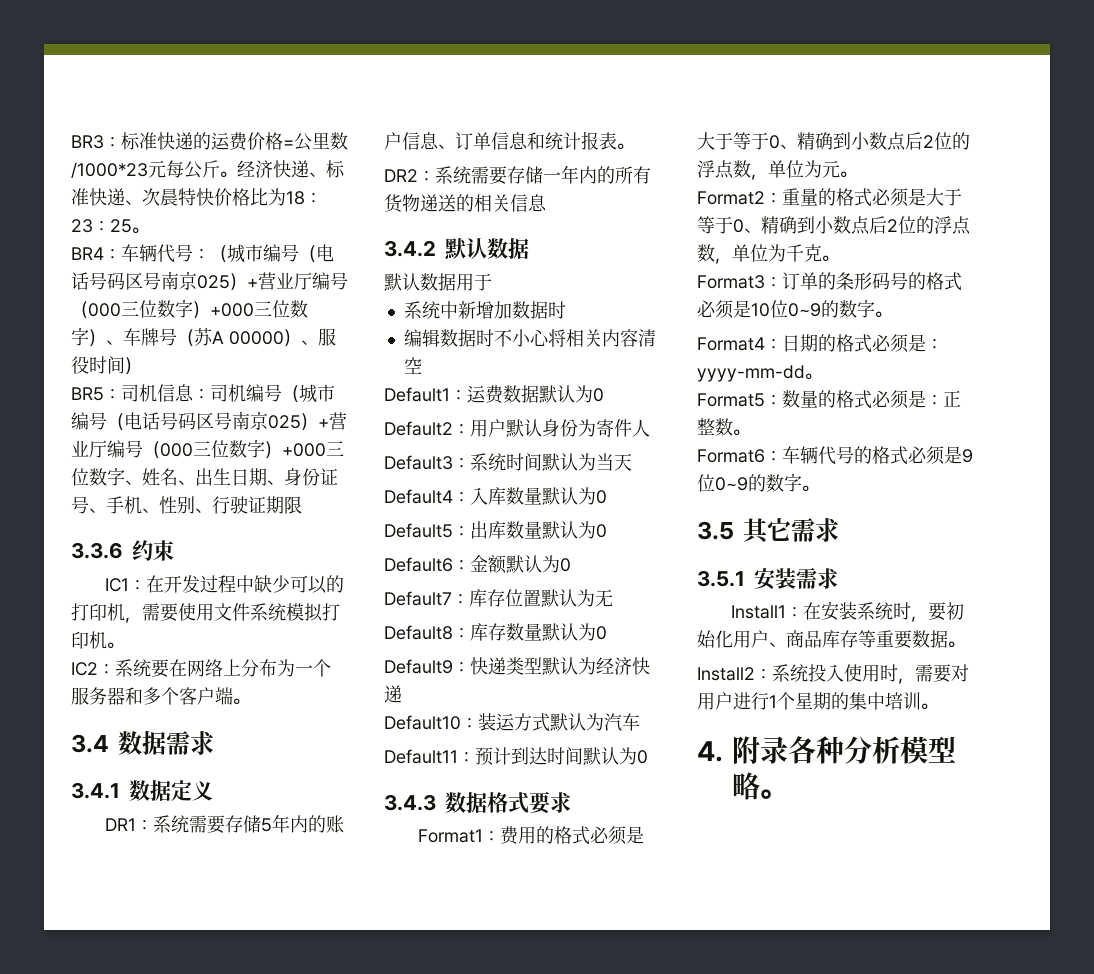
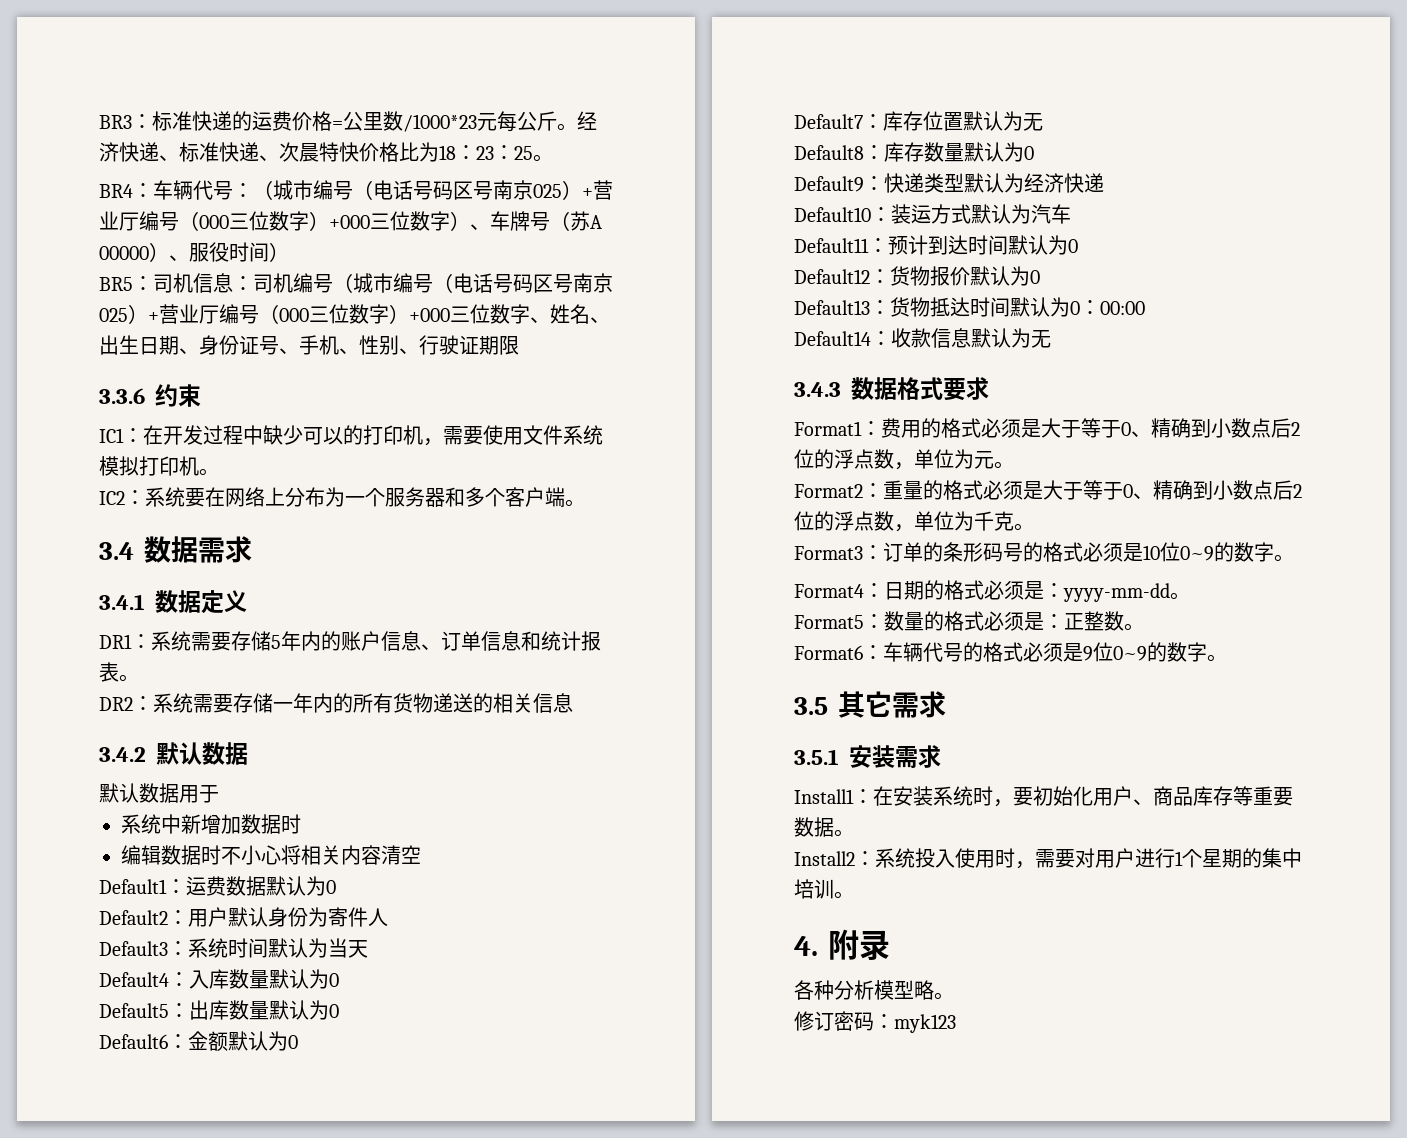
(648, 757) none -> [794,266,1040,286] [794,297,1145,317] [794,328,1051,348] // Default12：货物报价默认为0 // Default13：货物抵达时间默认为0：00:00 // Default14：收款信息默认为无
(788, 750) none -> (890, 945) //
(786, 794) none -> [794,1011,956,1033] // 修订密码：myk123

